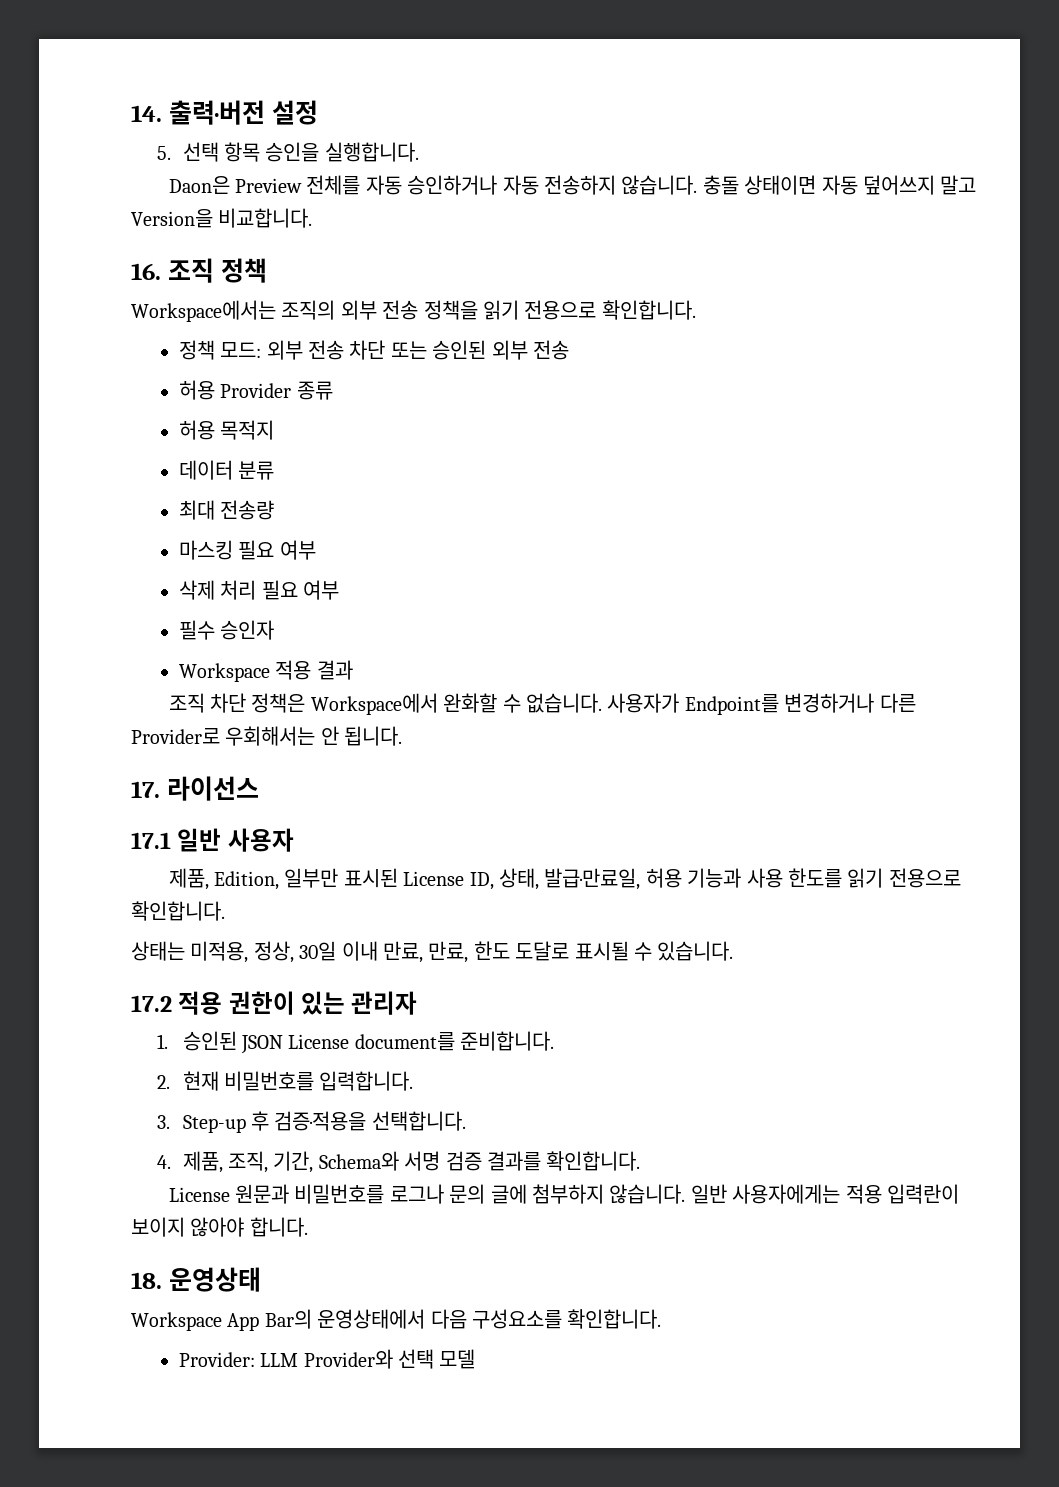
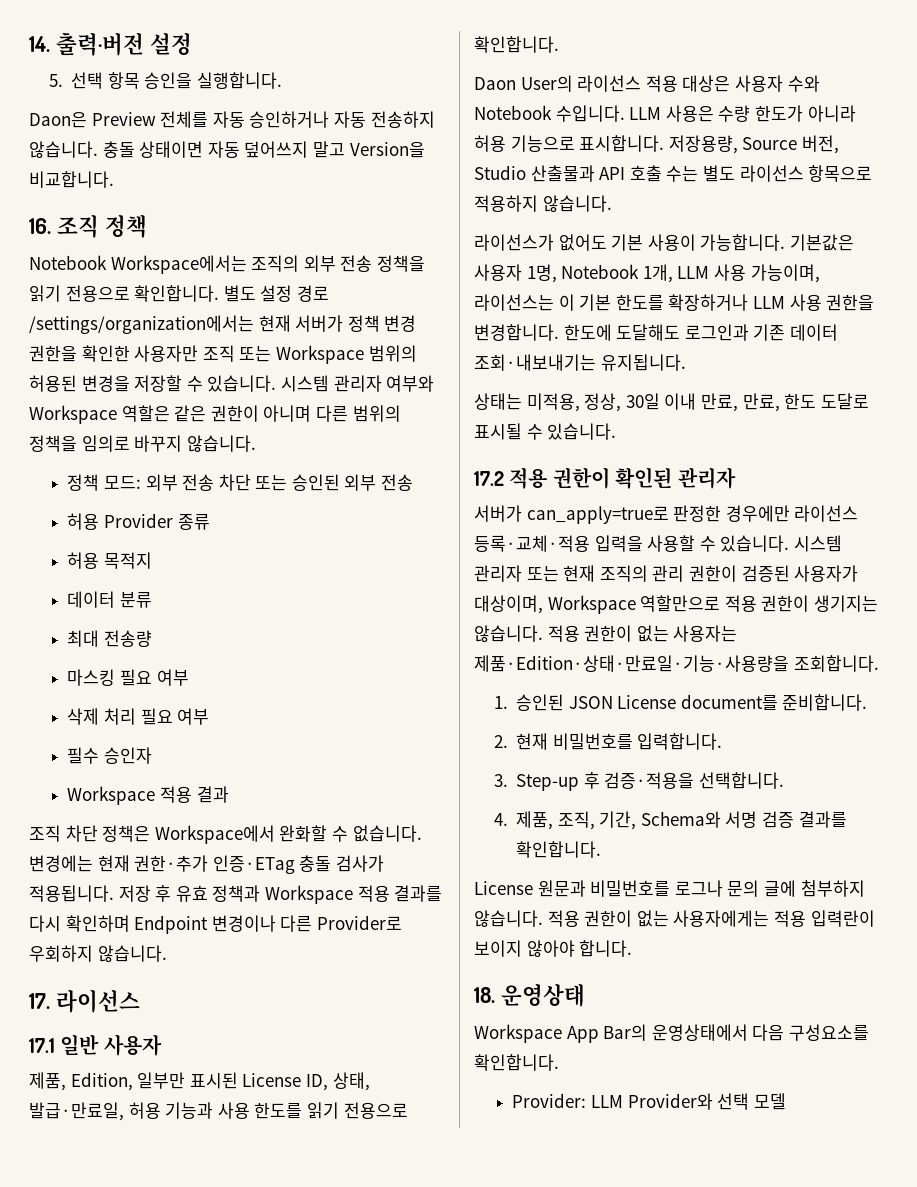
(267, 270) none -> [29,255,107,270] Notebook
(696, 310) none -> [223,285,329,302] [29,315,417,334] [29,345,417,364] [29,375,435,392] [29,405,401,424] [29,435,256,452] 별도 설정 경로 /settings/organization에서는 현재 서버가 정책 변경 권한을 확인한 사용자만 조직 또는 Workspace 범위의 허용된 변경을 저장할 수 있습니다. 시스템 관리자 여부와 Workspace 역할은 같은 권한이 아니며 다른 범위의 정책을 임의로 바꾸지 않습니다.
[607,693,916,715] [131,726,403,746] 사용자가 Endpoint를 변경하거나 다른 Provider로 우회해서는 안 됩니다. -> [29,855,384,874] [29,885,443,904] [29,915,402,934] [29,945,167,962] 변경에는 현재 권한·추가 인증·ETag 충돌 검사가 적용됩니다. 저장 후 유효 정책과 Workspace 적용 결과를 다시 확인하며 Endpoint 변경이나 다른 Provider로 우회하지 않습니다.
(225, 911) none -> [474,75,820,92] [474,105,856,122] [474,135,839,154] [474,165,873,182] [474,195,612,212] [474,234,854,251] [474,264,820,283] [474,294,875,311] [474,324,838,341] [474,354,686,371] // Daon User의 라이선스 적용 대상은 사용자 수와 Notebook 수입니다. LLM 사용은 수량 한도가 아니라 허용 기능으로 표시합니다. 저장용량, Source 버전, Studio 산출물과 API 호출 수는 별도 라이선스 항목으로 적용하지 않습니다. // 라이선스가 없어도 기본 사용이 가능합니다. 기본값은 사용자 1명, Notebook 1개, LLM 사용 가능이며, 라이선스는 이 기본 한도를 확장하거나 LLM 사용 권한을 변경합니다. 한도에 도달해도 로그인과 기존 데이터 조회·내보내기는 유지됩니다.
[301,991,418,1015] 있는 관리자 -> [615,467,736,489] [474,505,859,524] [474,535,842,552] [474,565,859,582] [474,595,878,614] [474,625,738,642] [474,655,879,672] 확인된 관리자 // 서버가 can_apply=true로 판정한 경우에만 라이선스 등록·교체·적용 입력을 사용할 수 있습니다. 시스템 관리자 또는 현재 조직의 관리 권한이 검증된 사용자가 대상이며, Workspace 역할만으로 적용 권한이 생기지는 않습니다. 적용 권한이 없는 사용자는 제품·Edition·상태·만료일·기능·사용량을 조회합니다.
[690,1184,727,1204] 일반 -> [547,910,669,927] 적용 권한이 없는

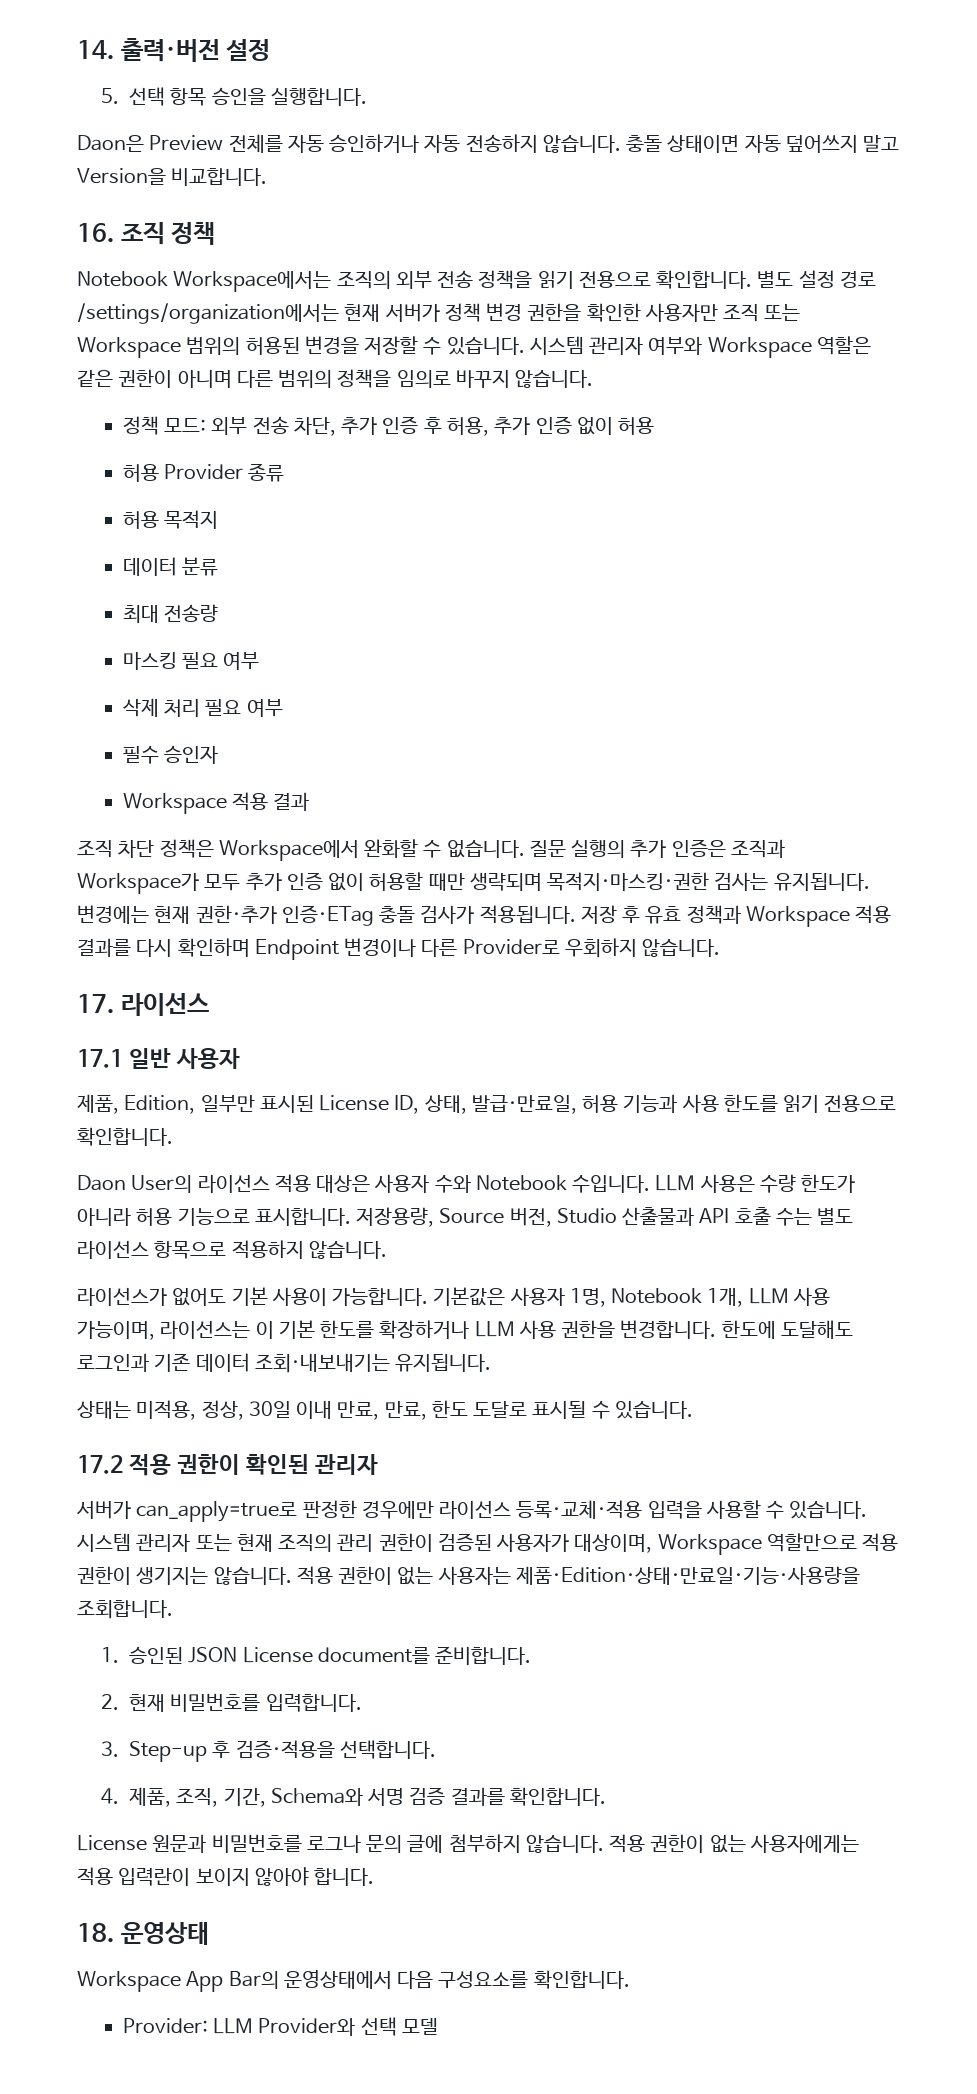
[218,474,414,491] 차단 또는 승인된 외부 전송 -> [293,416,655,436] 차단, 추가 인증 후 허용, 추가 인증 없이 허용
(422, 833) none -> [529,839,785,858] [77,872,870,894] 질문 실행의 추가 인증은 조직과 Workspace가 모두 추가 인증 없이 허용할 때만 생략되며 목적지·마스킹·권한 검사는 유지됩니다.

